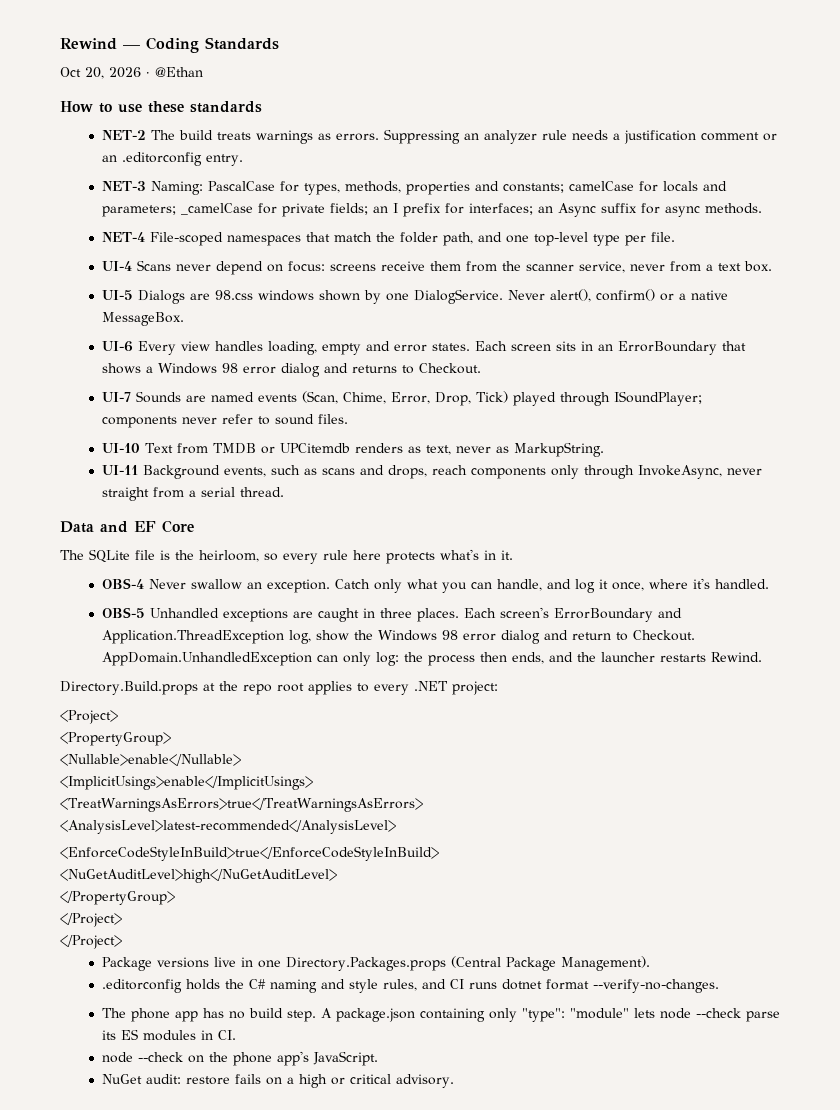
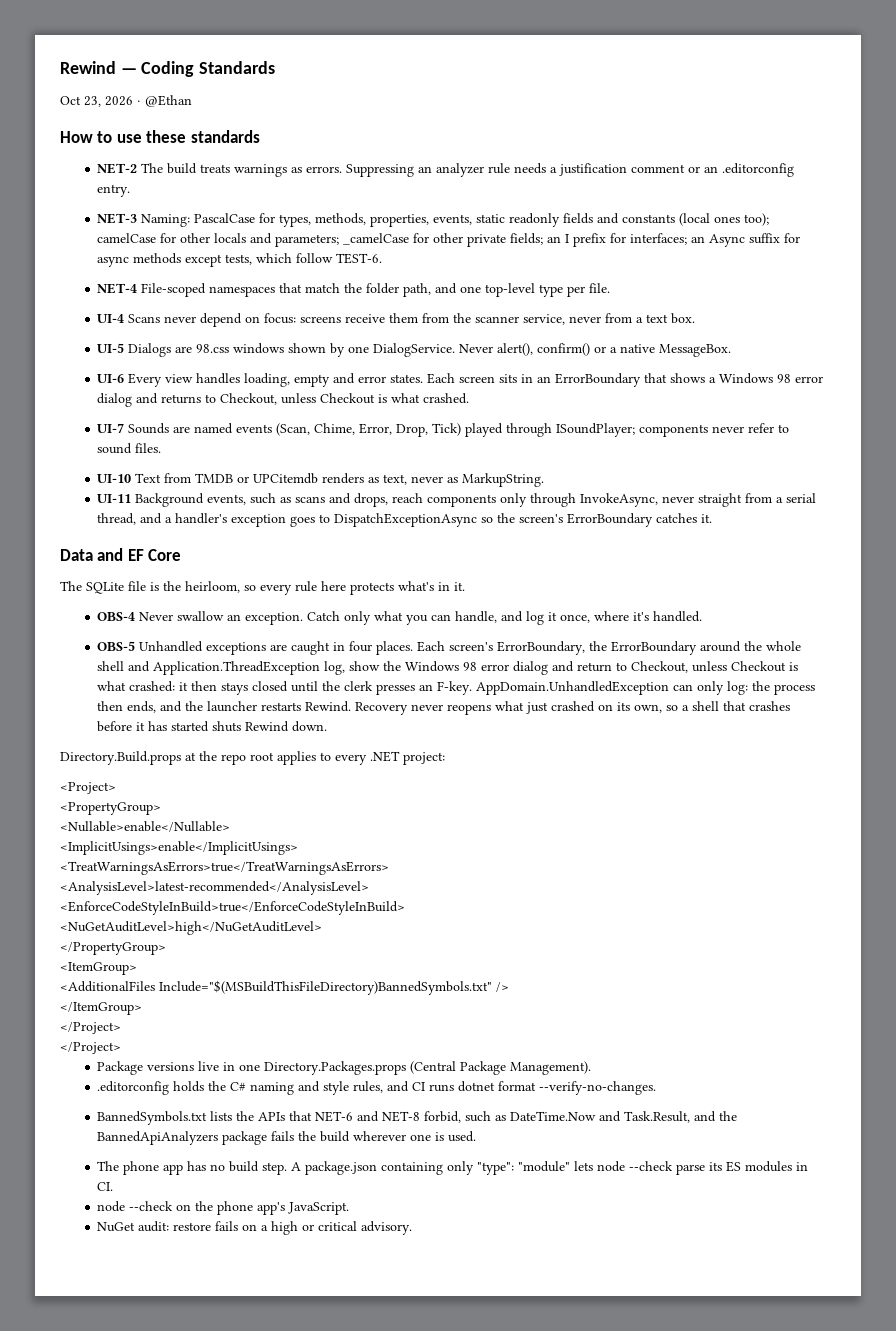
[85,67,104,79] 20, -> [84,96,101,107] 23,
[405,181,564,195] properties and constants; -> [370,213,770,227] properties, events, static readonly fields and constants (local ones too);
(658, 186) none -> [180,233,211,243] other
(277, 208) none -> [433,233,464,243] other
[704,203,762,214] methods. -> [133,253,383,267] methods except tests, which follow TEST-6.
[418,363,481,374] Checkout. -> [220,393,470,405] Checkout, unless Checkout is what crashed.
[239,487,284,497] thread. -> [97,513,713,527] thread, and a handler's exception goes to DispatchExceptionAsync so the screen's ErrorBoundary catches it.
[379,608,412,618] three -> [349,641,373,652] four
[553,608,653,622] ErrorBoundary -> [497,641,802,655] [97,661,125,671] ErrorBoundary, the ErrorBoundary around the whole shell
[632,630,695,641] Checkout. -> [631,661,799,673] [97,681,473,695] Checkout, unless Checkout is what crashed: it then stays closed until the clerk presses an F-key.
(762, 657) none -> [355,701,791,715] [97,721,328,732] Recovery never reopens what just crashed on its own, so a shell that crashes before it has started shuts Rewind down.
(175, 898) none -> [60,962,137,975] [60,980,509,995] [60,1002,142,1015] // <ItemGroup> // <AdditionalFiles Include="$(MSBuildThisFileDirectory)BannedSymbols.txt" /> // </ItemGroup>
(719, 986) none -> [97,1111,738,1125] [97,1131,477,1145] // BannedSymbols.txt lists the APIs that NET-6 and NET-8 forbid, such as DateTime.Now and Task.Result, and the BannedApiAnalyzers package fails the build wherever one is used.

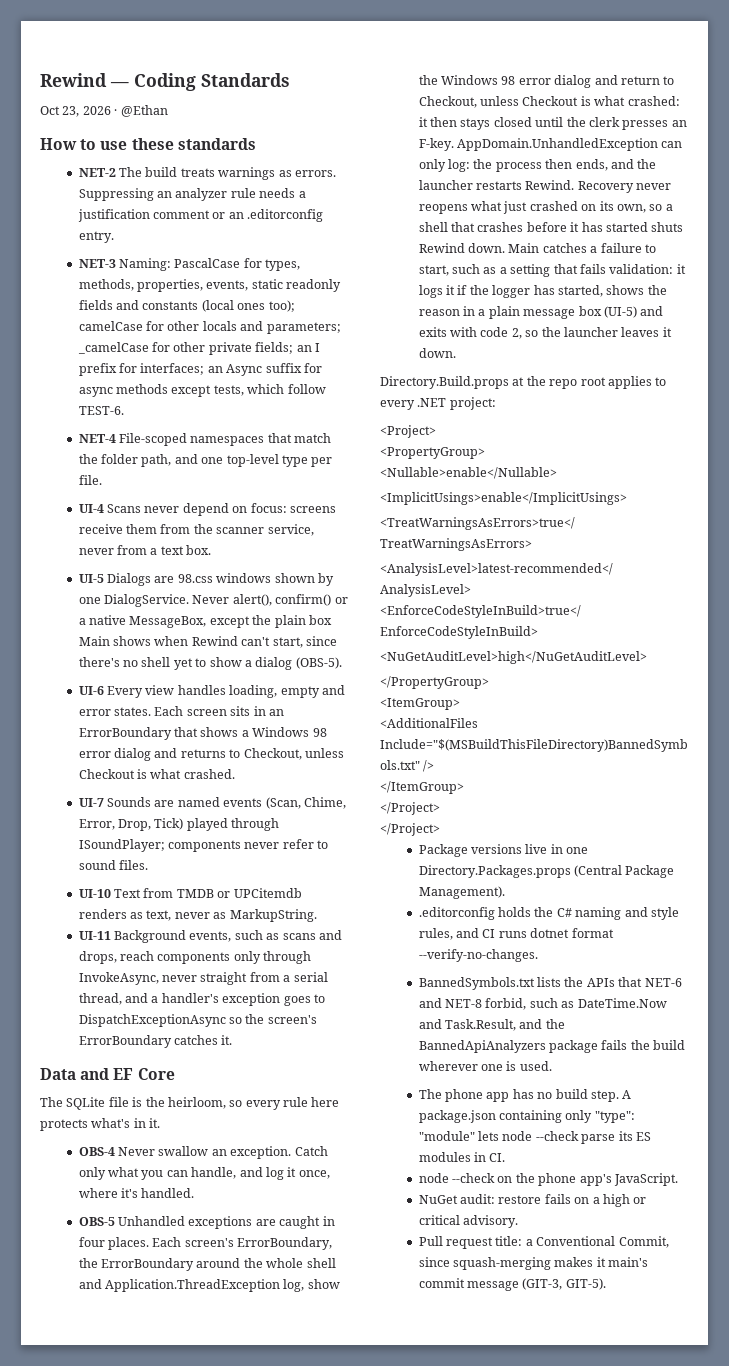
[659,344,732,357] MessageBox. -> [129,615,332,628] [78,636,337,648] [78,657,342,670] MessageBox, except the plain box Main shows when Rewind can't start, since there's no shell yet to show a dialog (OBS-5).
(328, 726) none -> [508,243,656,253] [418,264,686,277] [418,285,667,298] [418,306,664,319] [418,327,672,339] [418,348,456,358] Main catches a failure to start, such as a setting that fails validation: it logs it if the logger has started, shows the reason in a plain message box (UI-5) and exits with code 2, so the launcher leaves it down.
(413, 1228) none -> [418,1236,669,1249] [418,1257,649,1270] [418,1278,606,1291] // Pull request title: a Conventional Commit, since squash-merging makes it main's commit message (GIT-3, GIT-5).

